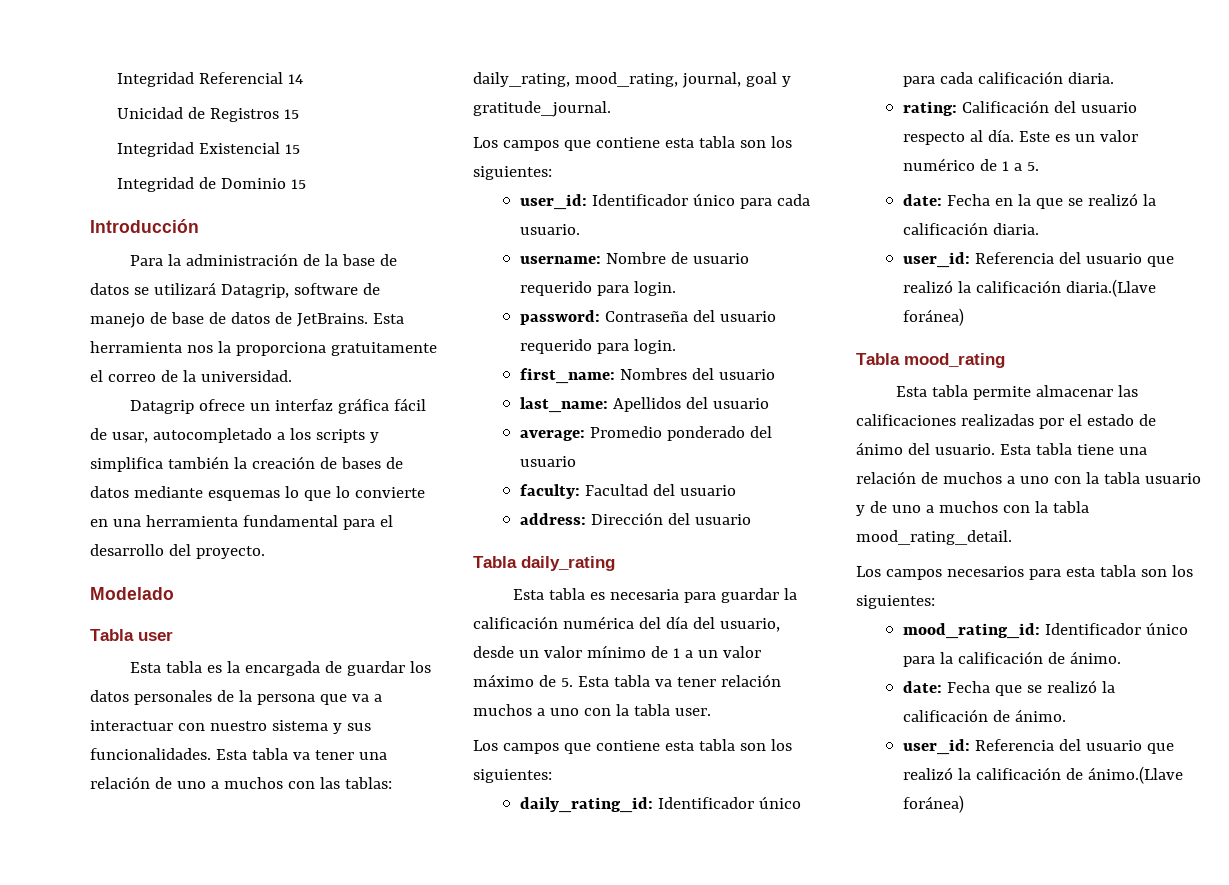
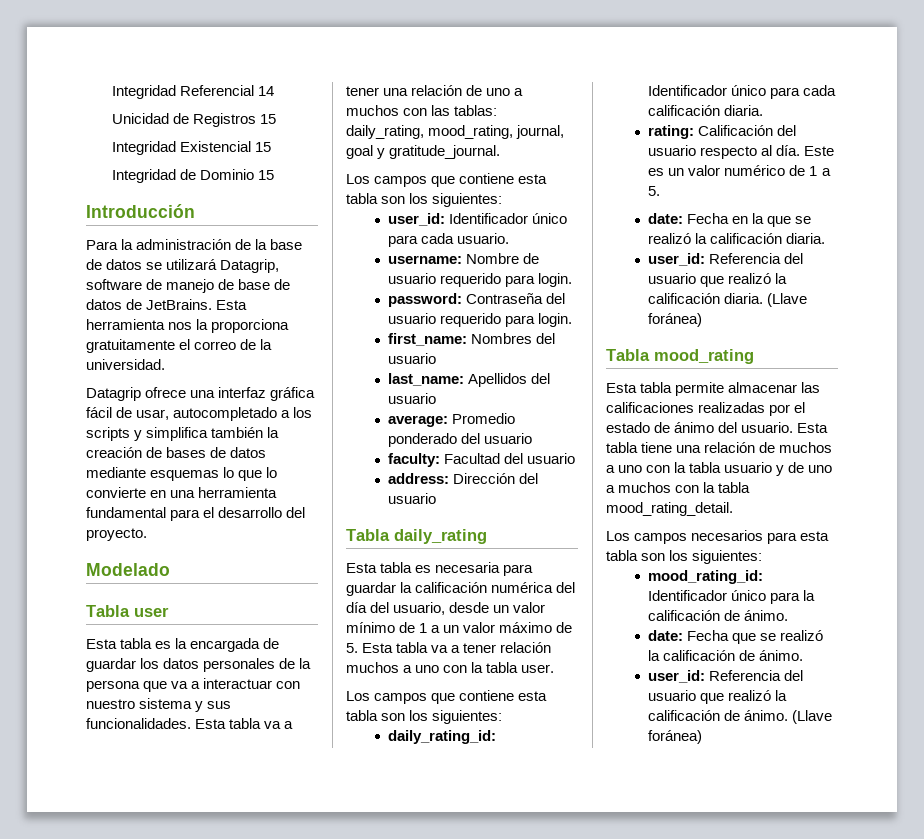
[250,403,271,411] un -> [190,390,216,398] una
(310, 756) none -> [284,721,294,729] a
(672, 683) none -> [451,645,461,653] a
[1065,279,1156,297] diaria.(Llave -> [724,293,808,307] diaria. (Llave
[1087,766,1183,784] ánimo.(Llave -> [744,710,833,724] ánimo. (Llave

